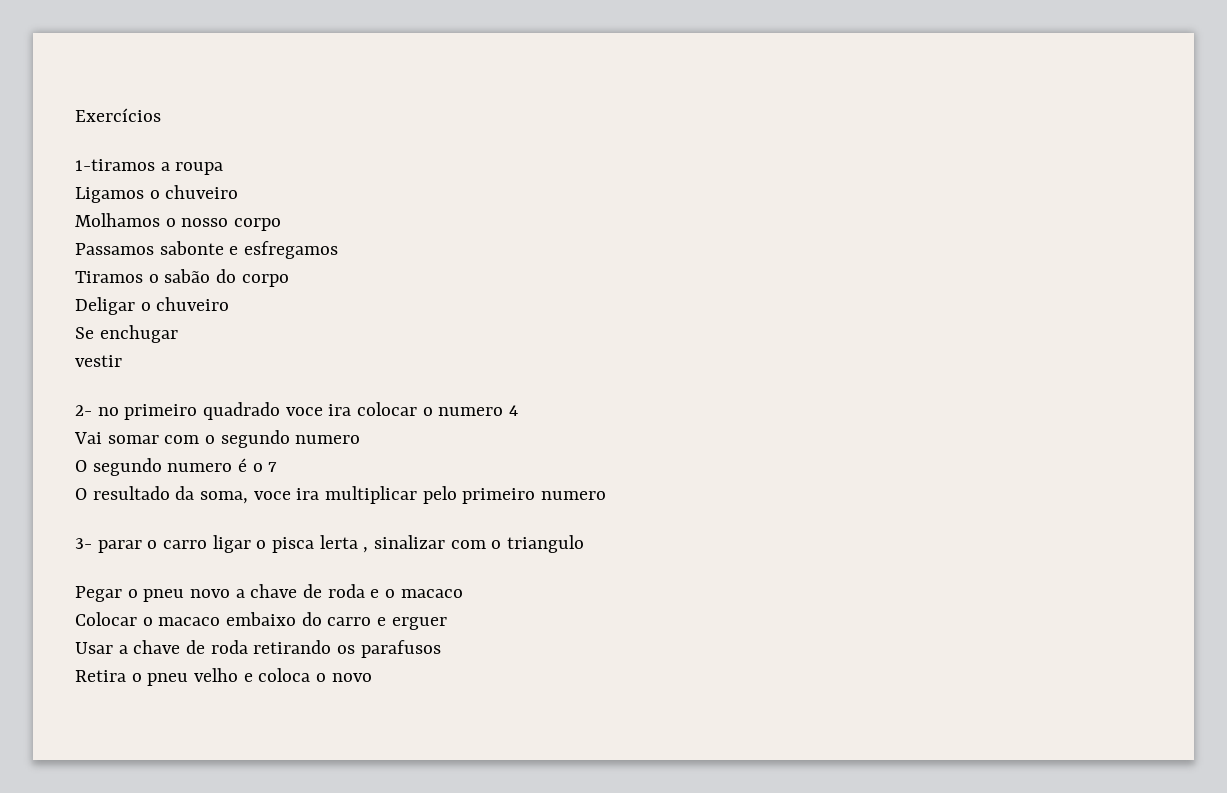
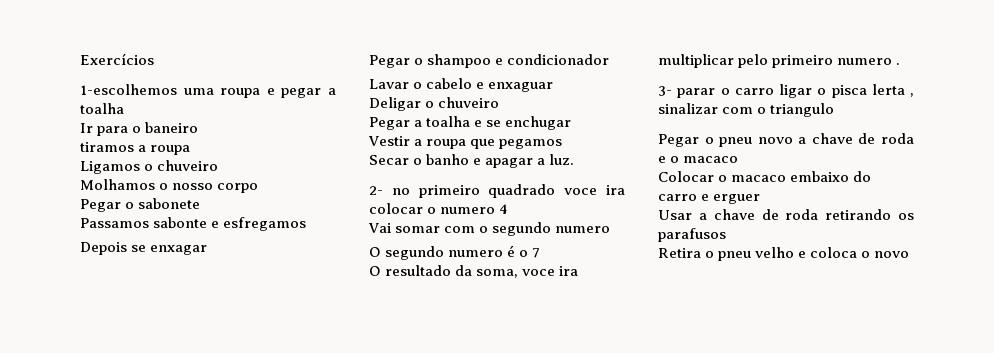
[75,159,155,171] 1-tiramos -> [80,84,336,98] [80,103,124,114] [80,122,199,136] [80,142,134,152] 1-escolhemos uma roupa e pegar a toalha // Ir para o baneiro // tiramos
(282, 224) none -> [80,198,201,212] // Pegar o sabonete
[75,269,289,287] [75,297,230,315] [75,325,178,343] [75,355,122,367] Tiramos o sabão do corpo // Deligar o chuveiro // Se enchugar // vestir -> [80,242,208,255] [369,54,610,68] [369,78,554,92] [369,97,500,111] [369,116,572,130] [368,136,563,149] [369,154,575,168] Depois se enxagar // Pegar o shampoo e condicionador // Lavar o cabelo e enxaguar // Deligar o chuveiro // Pegar a toalha e se enchugar // Vestir a roupa que pegamos // Secar o banho e apagar a luz.
(607, 495) none -> [896,63,901,65] .

